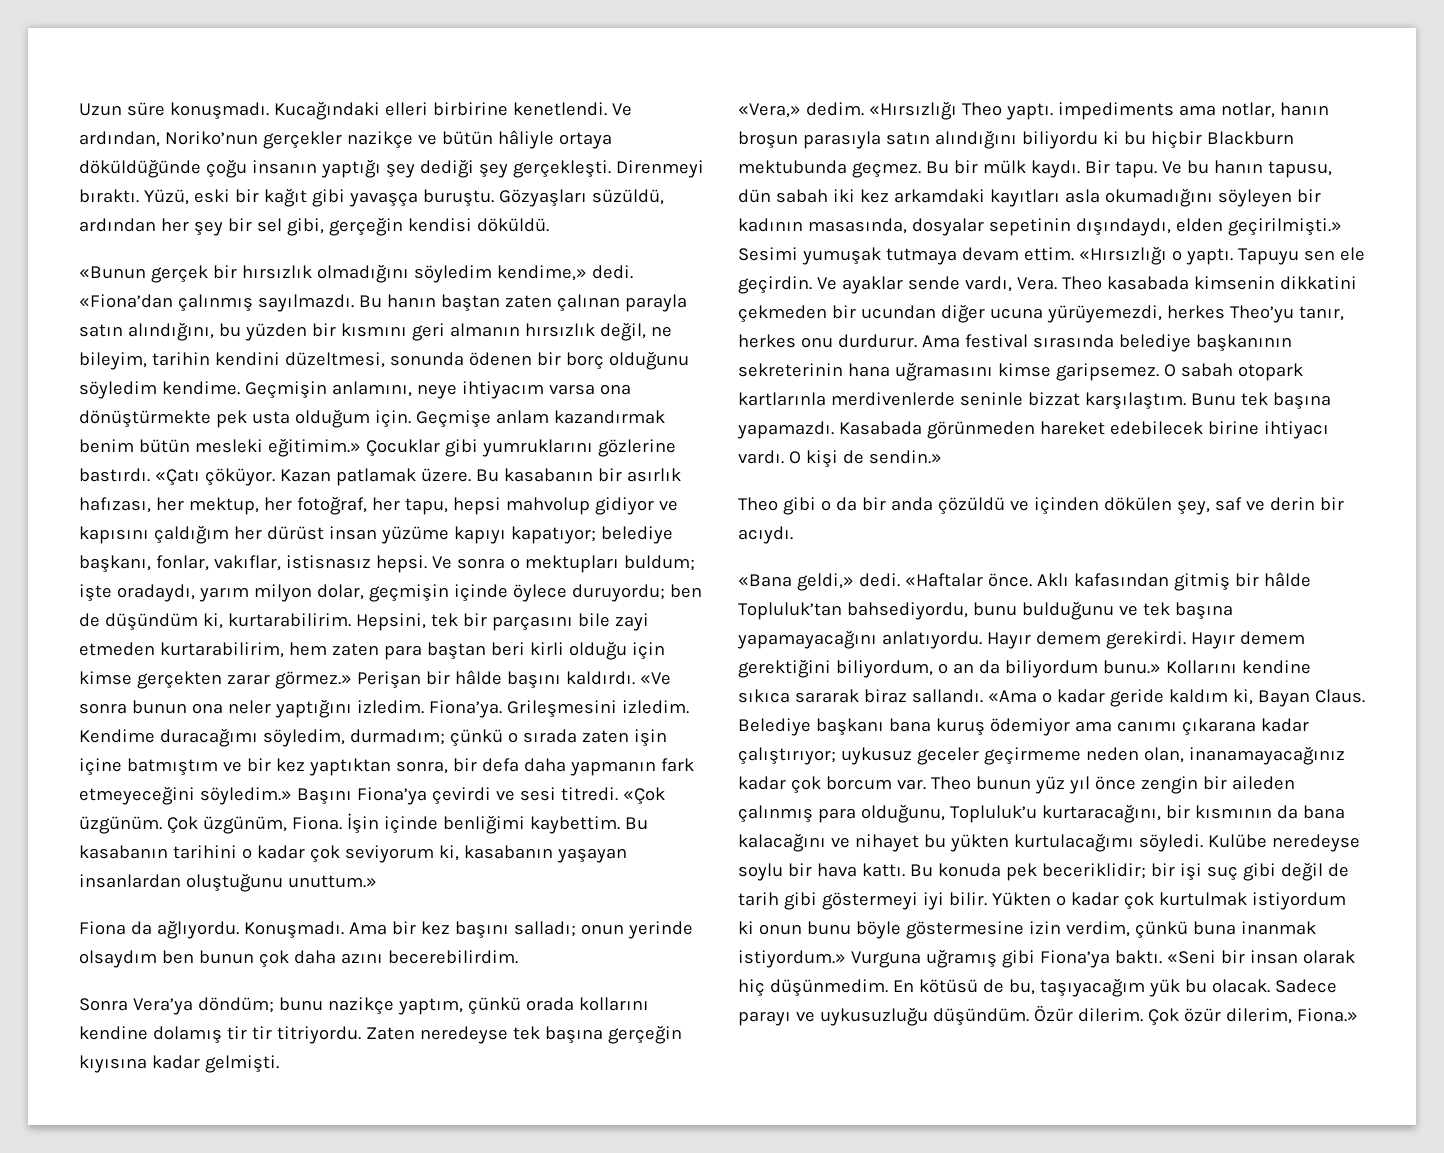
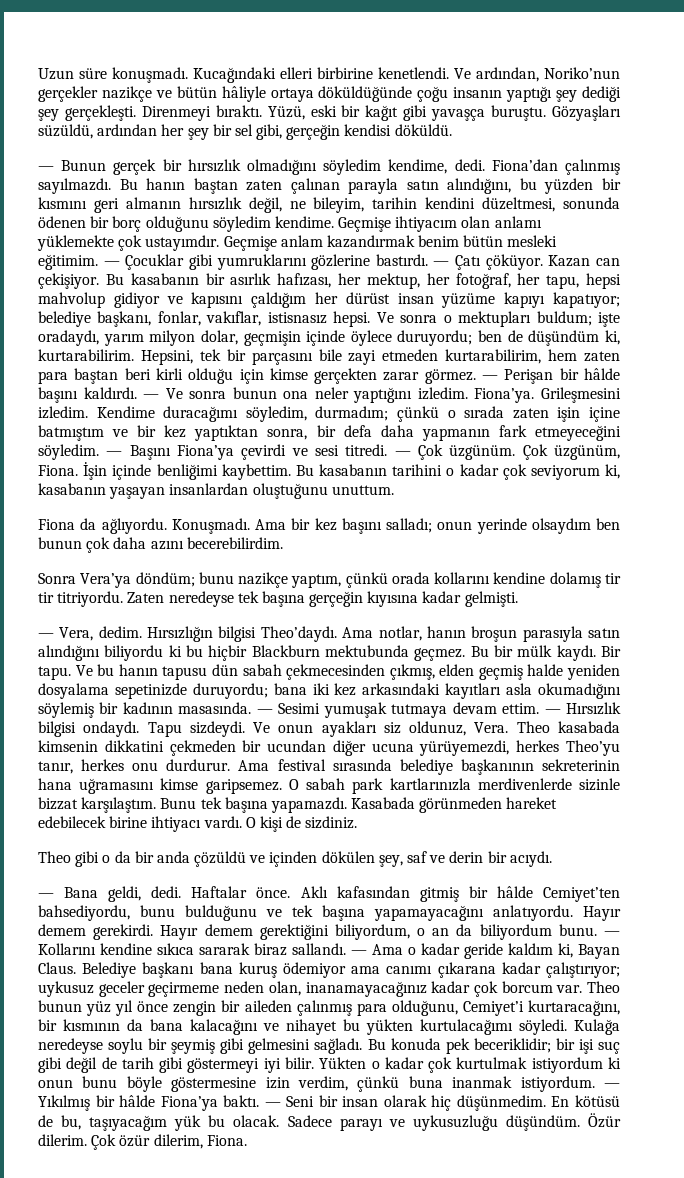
[79,266,146,279] «Bunun -> [38,160,107,171] — Bunun
[496,265,633,281] [79,294,173,308] kendime,» dedi. «Fiona’dan -> [388,159,558,174] kendime, dedi. Fiona’dan
[244,381,631,399] [79,410,411,428] Geçmişin anlamını, neye ihtiyacım varsa ona dönüştürmekte pek usta olduğum için. -> [338,216,542,232] [37,235,220,251] Geçmişe ihtiyacım olan anlamı yüklemekte çok ustayımdır.
[267,439,361,457] eğitimim.» -> [38,254,120,270] eğitimim. —
[154,468,471,486] «Çatı çöküyor. Kazan patlamak üzere. -> [433,254,620,270] [38,273,99,289] — Çatı çöküyor. Kazan can çekişiyor.
[274,671,352,689] görmez.» -> [424,369,499,384] görmez. —
[639,672,671,685] «Ve -> [143,388,183,399] — Ve
[199,787,292,805] söyledim.» -> [38,444,123,460] söyledim. —
[622,787,665,805] «Çok -> [394,444,443,460] — Çok
[287,875,377,888] unuttum.» -> [331,485,394,495] unuttum.
[738,102,1216,120] «Vera,» dedim. «Hırsızlığı Theo yaptı. impediments ama -> [38,626,374,642] — Vera, dedim. Hırsızlığın bilgisi Theo’daydı. Ama
[1267,161,1332,178] tapusu, -> [162,666,208,680] tapusu
(828, 196) none -> [286,664,620,680] [38,683,307,699] çekmecesinden çıkmış, elden geçmiş halde yeniden dosyalama sepetinizde duruyordu; bana
[893,189,985,203] arkamdaki -> [362,683,441,695] arkasındaki
[1217,189,1292,207] söyleyen -> [38,702,94,718] söylemiş
[807,218,1342,236] masasında, dosyalar sepetinin dışındaydı, elden geçirilmişti.» -> [178,702,273,714] masasında. —
[1078,247,1365,265] [738,276,1012,294] «Hırsızlığı o yaptı. Tapuyu sen ele geçirdin. Ve ayaklar sende vardı, -> [544,702,621,715] [38,721,467,737] — Hırsızlık bilgisi ondaydı. Tapu sizdeydi. Ve onun ayakları siz oldunuz,
[1237,363,1303,381] [738,392,1023,406] otopark kartlarınla merdivenlerde seninle -> [352,778,620,794] park kartlarınızla merdivenlerde sizinle
[868,450,942,464] sendin.» -> [305,816,358,829] sizdiniz.
[738,573,983,591] «Bana geldi,» dedi. «Haftalar -> [38,886,248,902] — Bana geldi, dedi. Haftalar
[738,602,842,620] Topluluk’tan -> [542,887,620,902] Cemiyet’ten
[1102,660,1161,674] bunu.» -> [558,924,620,936] bunu. —
[987,690,1037,703] «Ama -> [351,944,403,955] — Ama
[949,805,1037,823] Topluluk’u -> [462,1001,524,1016] Cemiyet’i
[1207,834,1267,848] Kulübe -> [574,1019,620,1035] Kulağa
[816,863,905,877] hava kattı. -> [171,1038,363,1054] şeymiş gibi gelmesini sağladı.
[738,950,1216,968] istiyordum.» Vurguna uğramış gibi Fiona’ya baktı. «Seni -> [520,1076,620,1092] [38,1095,315,1111] istiyordum. — Yıkılmış bir hâlde Fiona’ya baktı. — Seni
[1296,1008,1358,1022] Fiona.» -> [206,1135,247,1146] Fiona.

